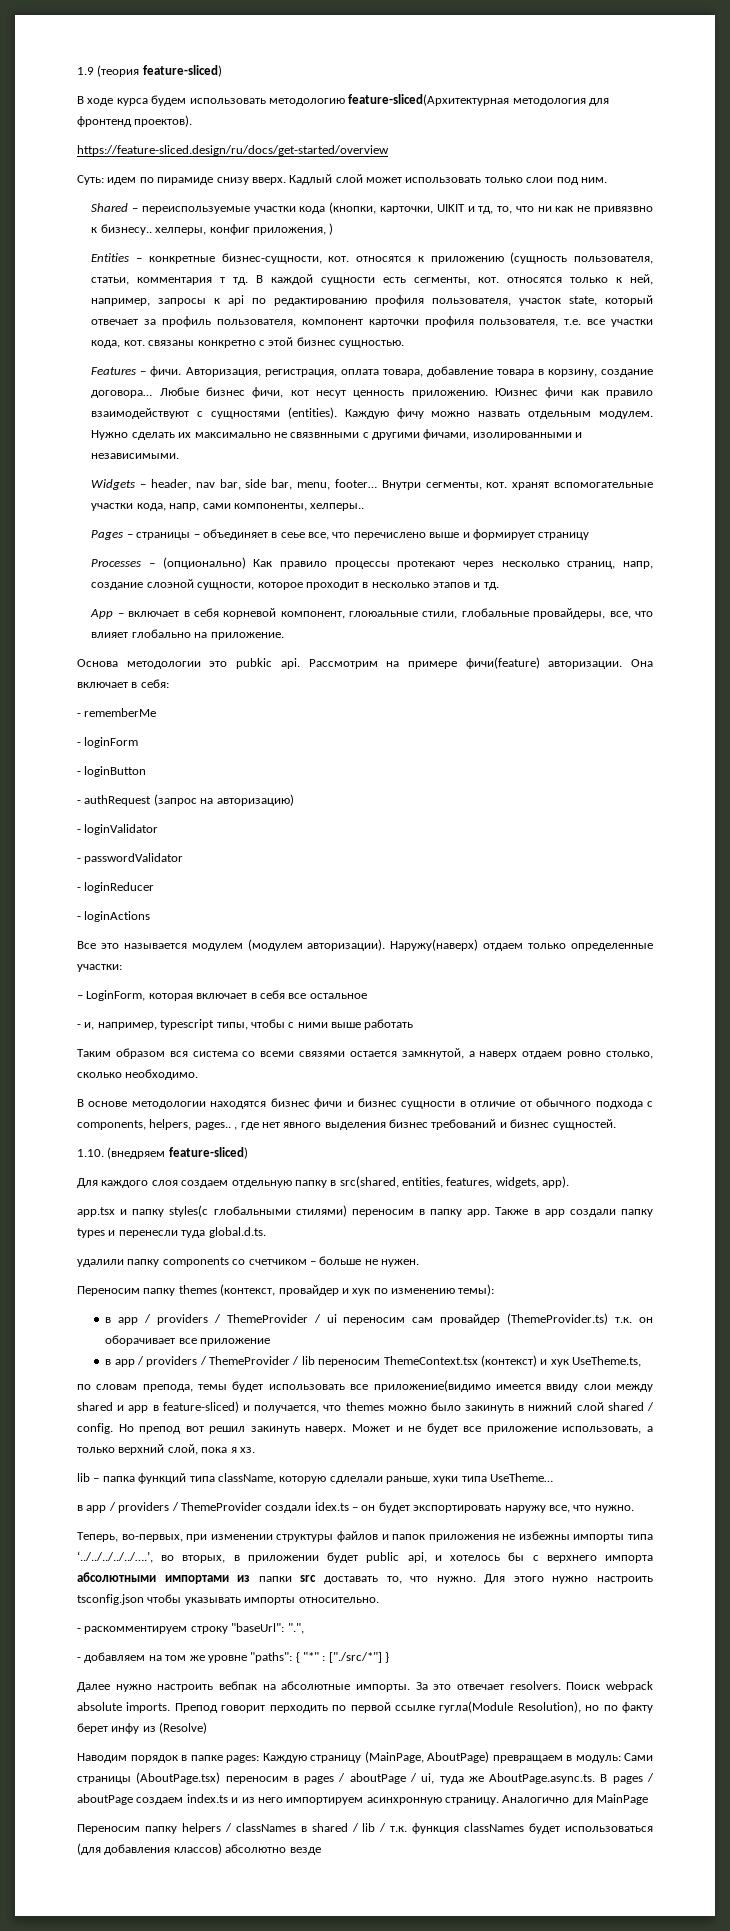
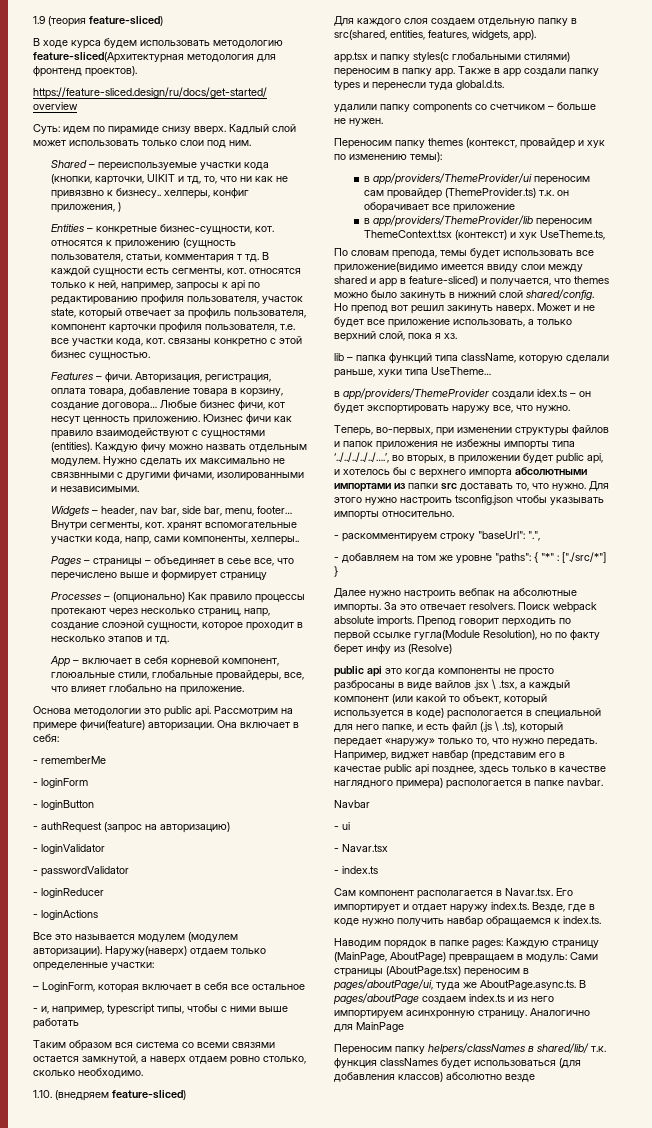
[236,658,273,669] pubkic -> [164,706,192,717] public
[77,1098,654,1109] [77,1119,616,1130] // В основе методологии находятся бизнес фичи и бизнес сущности в отличие от обычного подхода с components, helpers, pages.. , где нет явного выделения бизнес требований и бизнес сущностей. -> (143, 1073) none
[118,1314,337,1325] app / providers / ThemeProvider / ui -> [373,173,533,185] app/providers/ThemeProvider/ui
[114,1356,315,1367] app / providers / ThemeProvider / lib -> [373,215,534,227] app/providers/ThemeProvider/lib
[77,1384,91,1390] по -> [334,248,348,256] По
[607,1402,654,1411] [77,1423,113,1434] shared / config. -> [526,289,594,300] shared/config.
[329,1476,383,1484] сдлелали -> [566,355,609,363] сделали
[86,1502,262,1513] app / providers / ThemeProvider -> [343,388,489,400] app/providers/ThemeProvider
(208, 1728) none -> [334,666,554,677] [334,679,570,691] [334,694,547,705] [334,708,601,719] [334,721,563,733] [334,738,597,747] [334,750,565,761] [334,764,606,775] [334,778,603,789] [334,800,370,808] [334,822,350,830] [334,844,388,852] [334,866,378,874] [334,888,573,899] [334,902,595,913] [334,916,601,927] // public api это когда компоненты не просто разбросаны в виде вайлов .jsx \ .tsx, а каждый компонент (или какой то объект, который используется в коде) распологается в специальной для него папке, и есть файл (.js \ .ts), который передает «наружу» только то, что нужно передать. Например, виджет навбар (представим его в качестае public api позднее, здесь только в качестве наглядного примера) распологается в папке navbar. // Navbar // - ui // - Navar.tsx // - index.ts // Сам компонент располагается в Navar.tsx. Его импортирует и отдает наружу index.ts. Везде, где в коде нужно получить навбар обращаемся к index.ts.
[304,1773,435,1784] pages / aboutPage / ui, -> [333,979,433,991] pages/aboutPage/ui,
[612,1773,655,1784] [77,1794,133,1805] pages / aboutPage -> [333,993,419,1005] pages/aboutPage
[181,1823,387,1834] helpers / classNames в shared / lib / -> [428,1043,589,1055] helpers/classNames в shared/lib/

